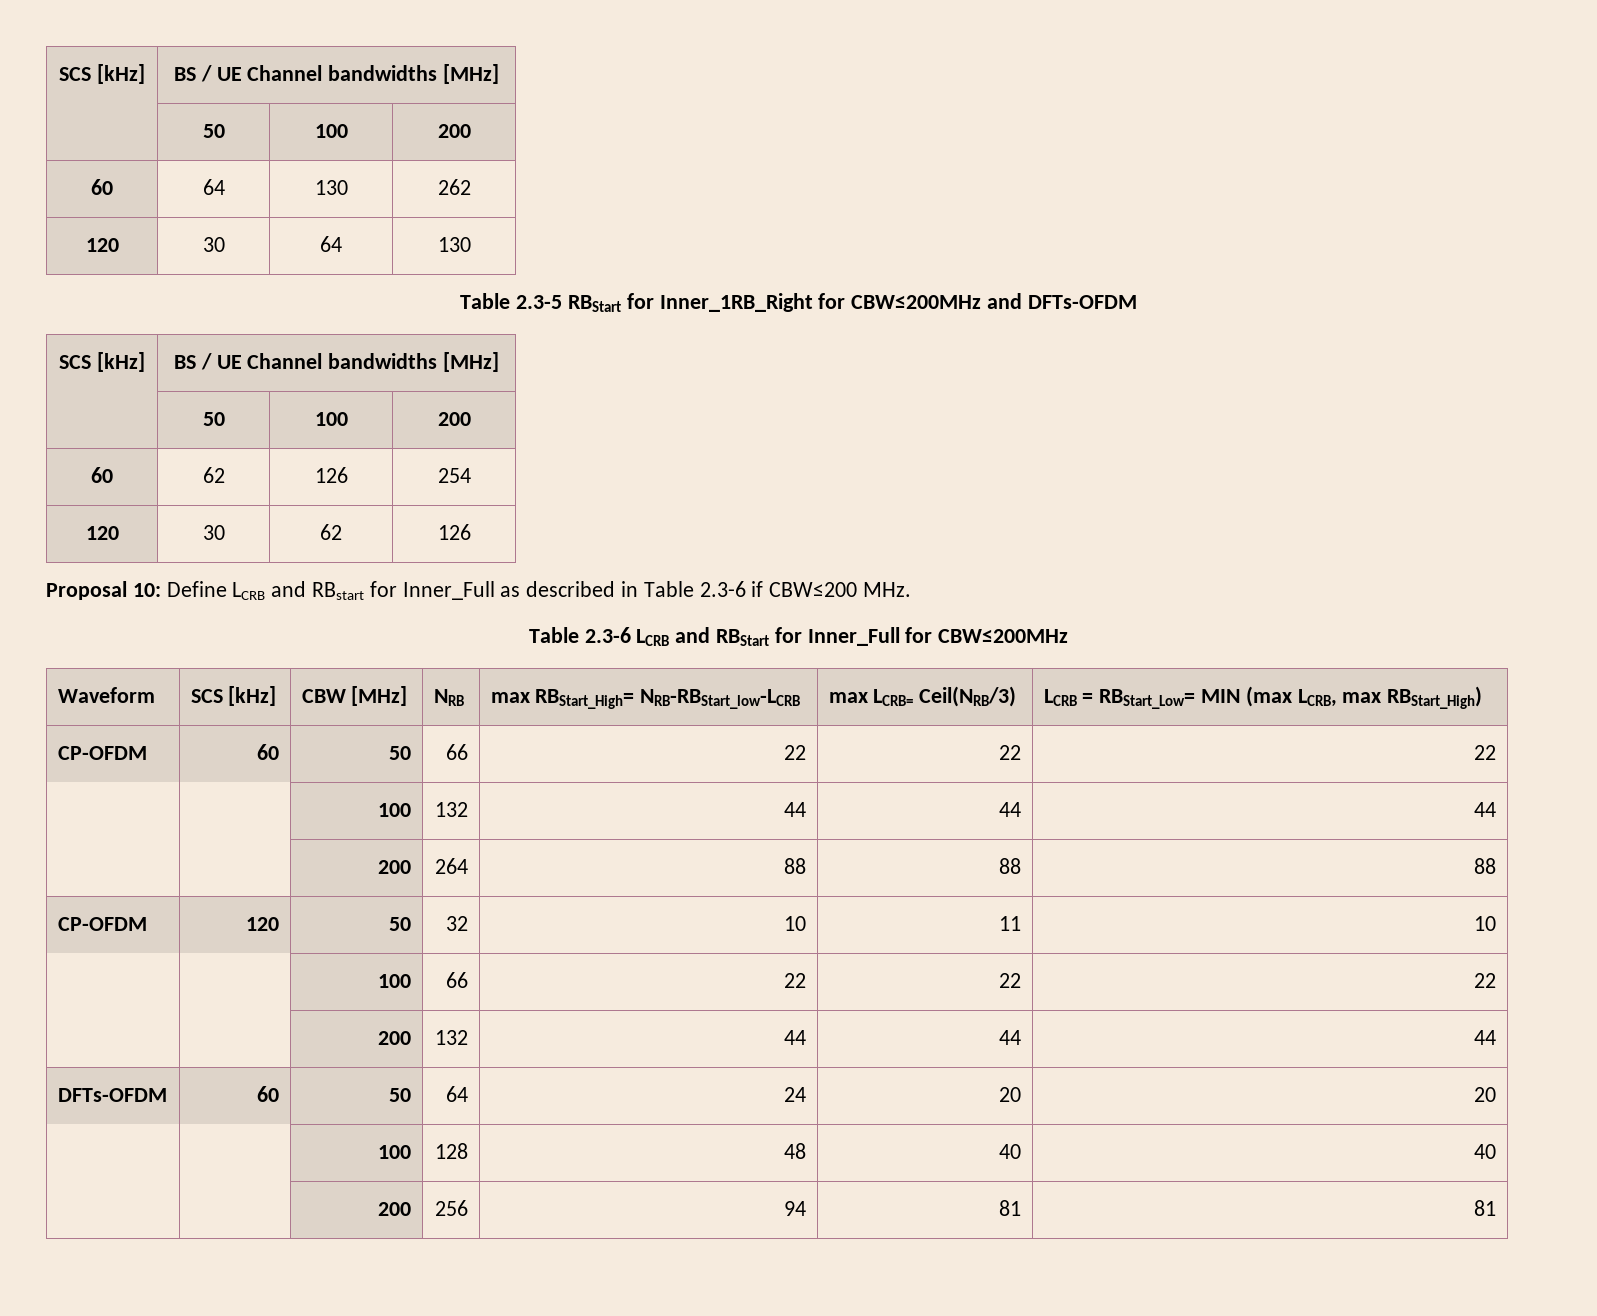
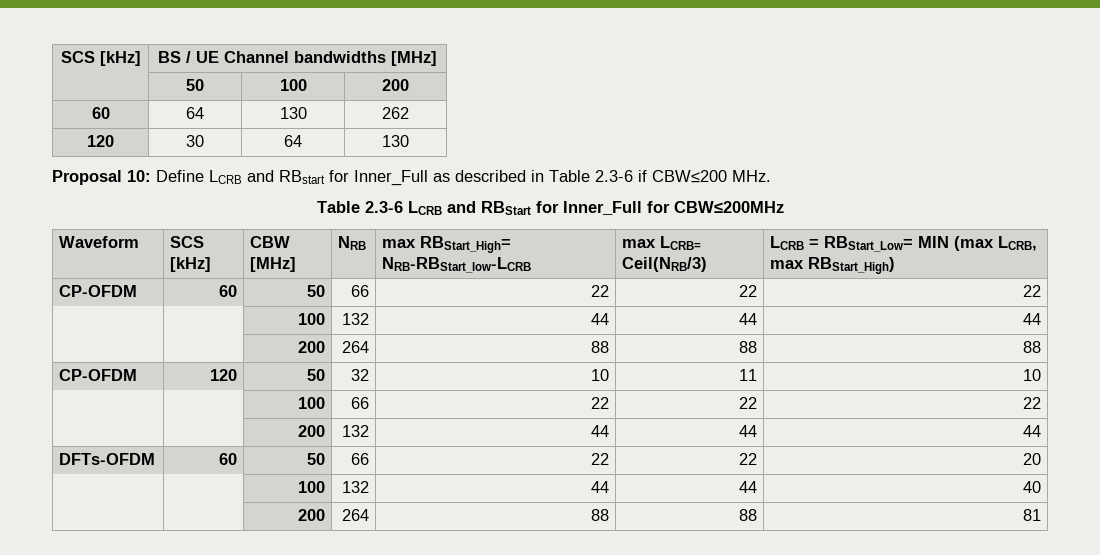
[460,293,1137,312] [59,352,145,372] [173,352,500,372] [202,412,225,426] [314,412,348,426] [437,412,471,426] [91,467,113,483] [202,467,225,483] [314,467,348,483] [437,468,471,483] [85,526,119,540] [202,525,225,540] [320,524,342,540] [437,524,471,540] // Table 2.3-5 RBStart for Inner_1RB_Right for CBW≤200MHz and DFTs-OFDM // SCS [kHz] | BS / UE Channel bandwidths [MHz] // | 50 | 100 | 200 // 60 | 62 | 126 | 254 // 120 | 30 | 62 | 126 -> (409, 141) none
[446,1086,469,1102] [784,1087,807,1102] [999,1087,1022,1102] 64 | 24 | 20 -> [350,453,369,465] [590,453,609,465] [738,453,757,465] 66 | 22 | 22
[435,1143,469,1159] [784,1143,807,1159] [999,1144,1022,1159] 128 | 48 | 40 -> [341,481,369,493] [590,481,609,493] [738,481,757,493] 132 | 44 | 44
[435,1200,469,1216] [784,1201,807,1216] [999,1200,1022,1216] [1474,1200,1497,1216] 256 | 94 | 81 | 81 -> [341,509,369,521] [590,509,609,521] [738,509,757,521] [1022,509,1041,521] 264 | 88 | 88 | 81

